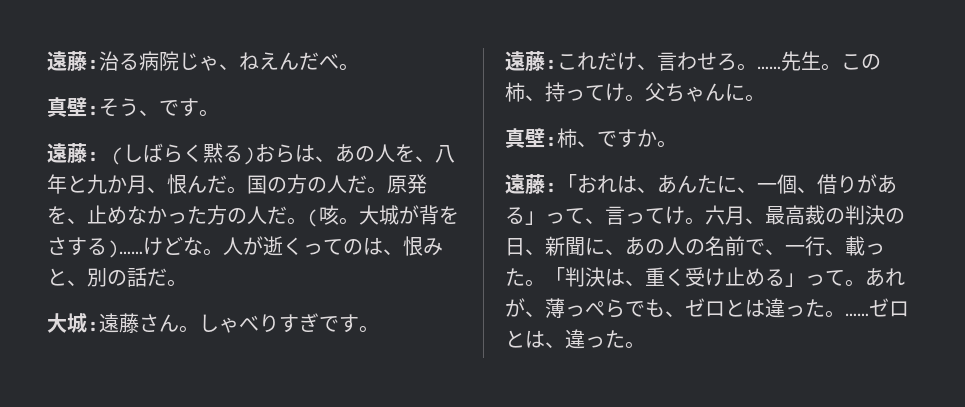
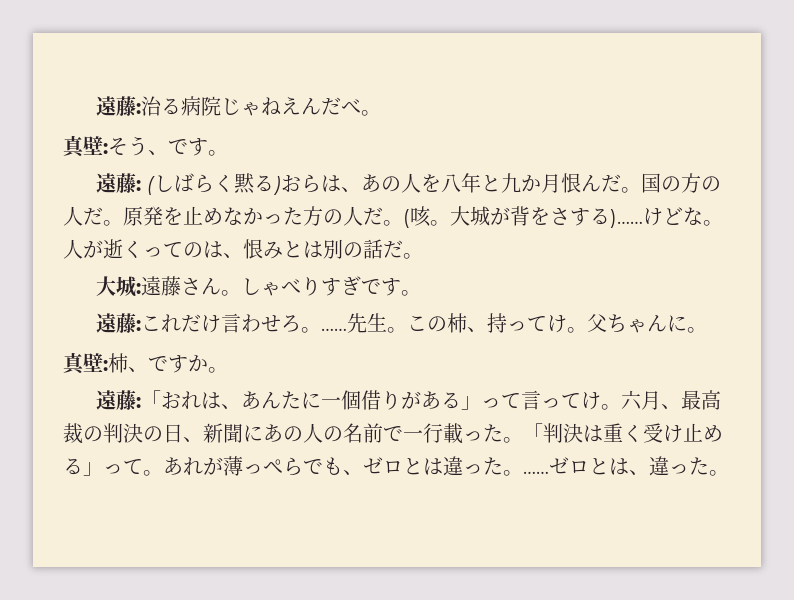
[219,64,239,70] 、 -> (262, 109) none
[415,156,435,162] 、 -> (441, 183) none
[147,187,167,193] 、 -> (561, 183) none
[67,218,87,224] 、 -> (183, 216) none
[67,280,87,286] 、 -> [303,241,323,258] は
[637,64,657,70] 、 -> (222, 323) none
[737,174,817,194] 、一個、 -> [321,390,362,410] 一個
[585,218,605,224] 、 -> (522, 400) none
[605,249,625,255] 、 -> (263, 433) none
[765,236,845,256] 、一行、 -> [403,423,443,443] 一行
[625,280,645,286] 、 -> (603, 433) none
[525,311,545,317] 、 -> (223, 466) none

